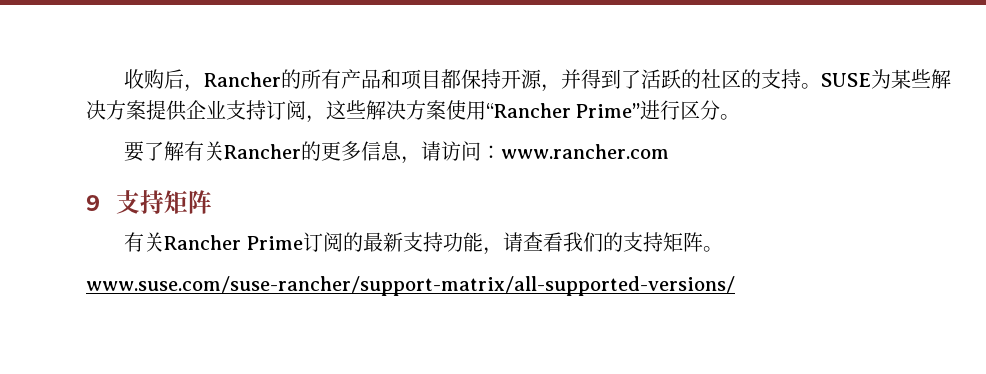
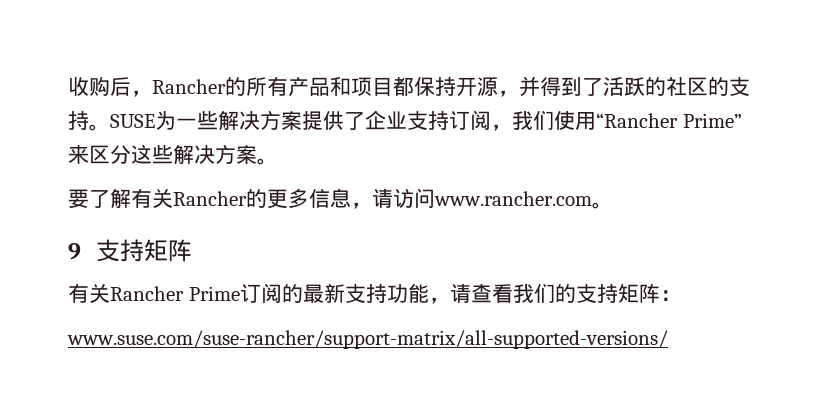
[891,69,912,89] 某 -> [176,118,197,128] 一
(187, 110) none -> [344,112,365,130] 了
[326,100,721,120] 这些解决方案使用“Rancher Prime”进行区分 -> [512,110,742,130] [68,144,257,164] 我们使用“Rancher Prime”来区分这些解决方案
[481,145,502,159] ： -> (435, 198) none
(670, 151) none -> [592,202,613,209] 。
[702,246,723,252] 。 -> [659,290,681,301] ：

